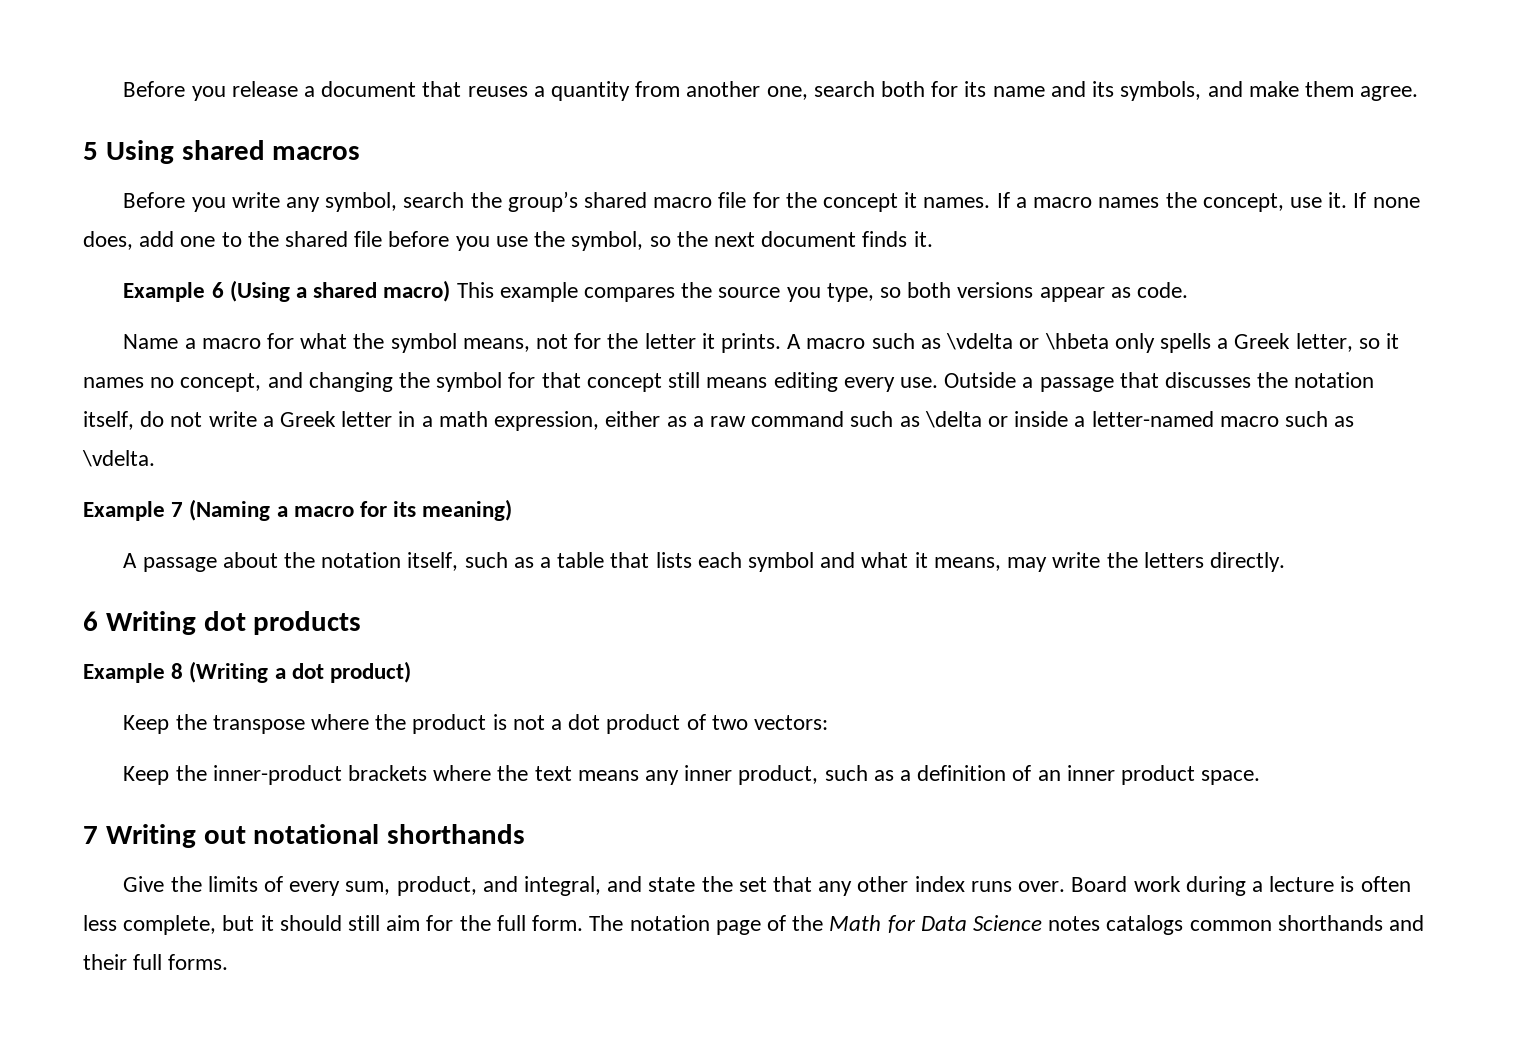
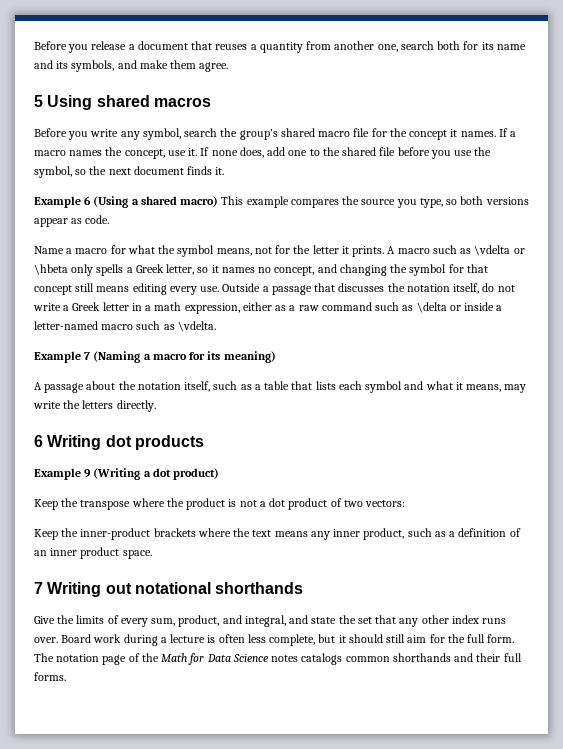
[171,663,184,679] 8 -> [84,469,92,478] 9

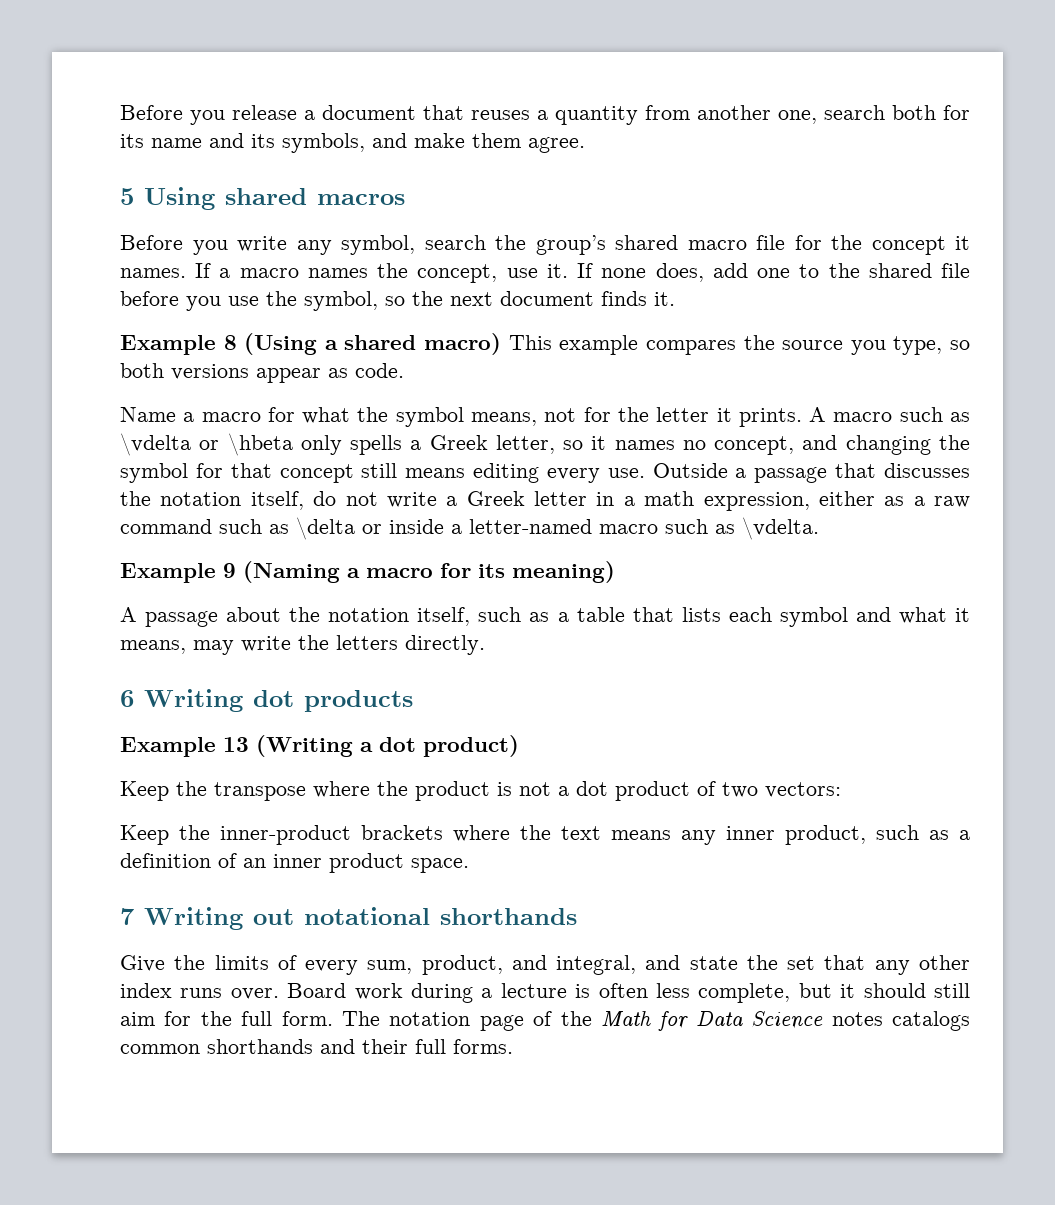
[84,196,92,205] 6 -> [223,335,237,350] 8
[84,352,91,360] 7 -> [223,563,236,578] 9
[84,469,92,478] 9 -> [223,737,249,752] 13

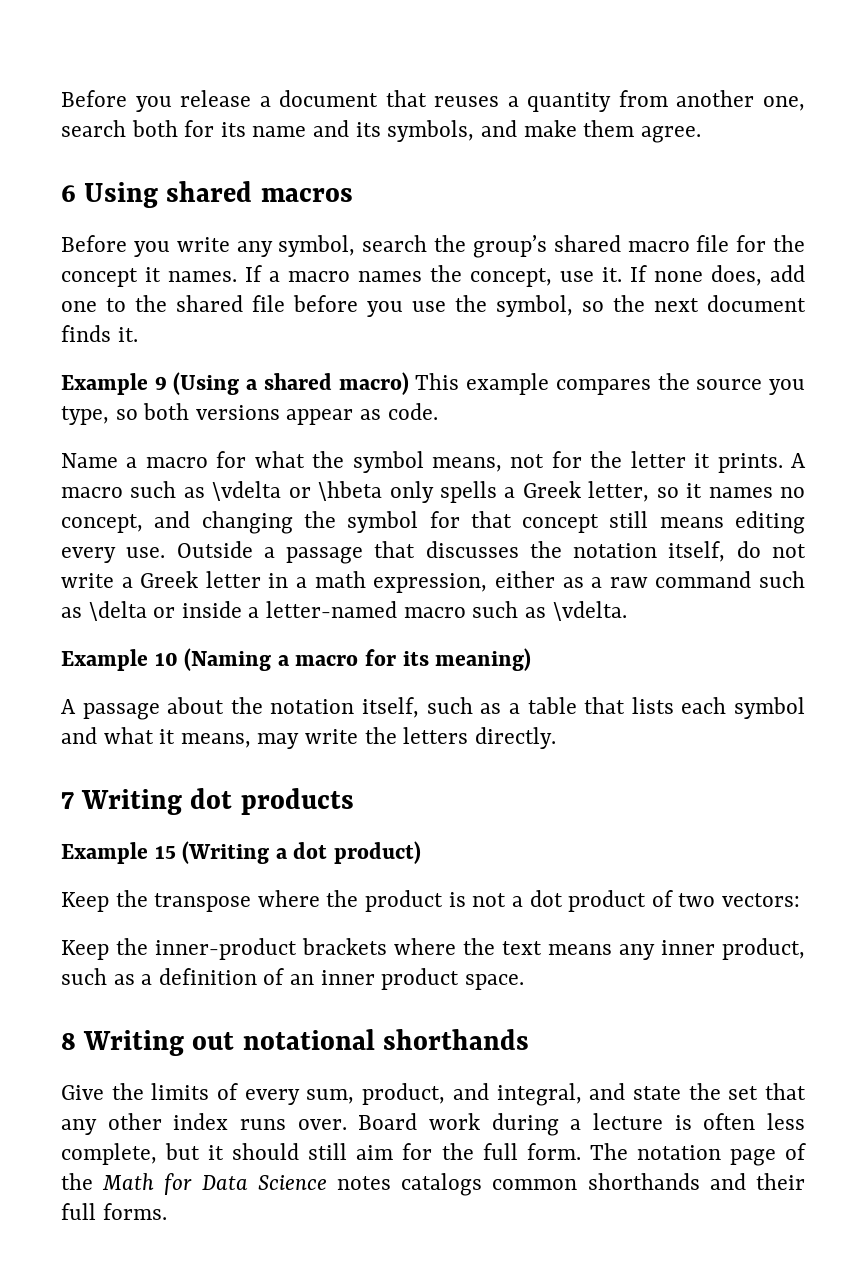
[120,188,134,205] 5 -> [61,185,76,202] 6
[223,335,237,350] 8 -> [154,376,167,390] 9
[223,563,236,578] 9 -> [154,652,178,666] 10
[120,690,134,707] 6 -> [61,792,74,809] 7
[223,737,249,752] 13 -> [154,846,176,859] 15
[120,908,134,925] 7 -> [61,1033,76,1050] 8

